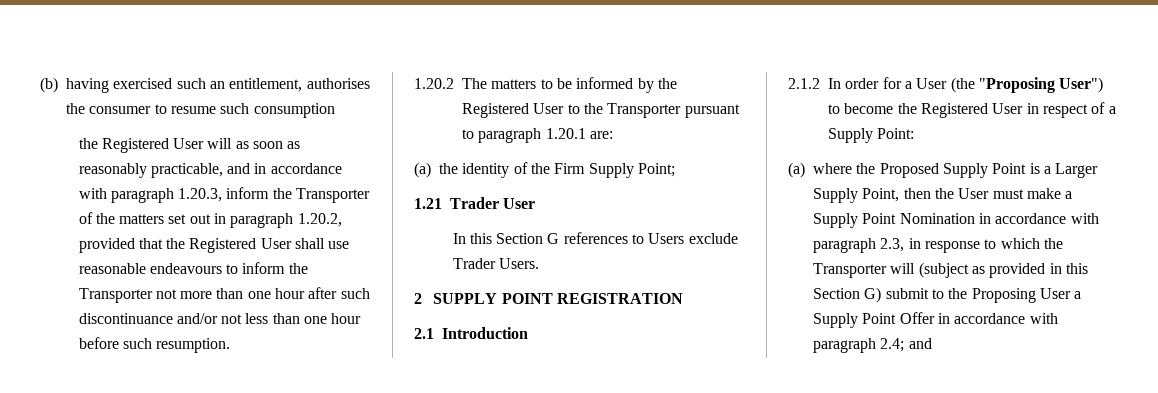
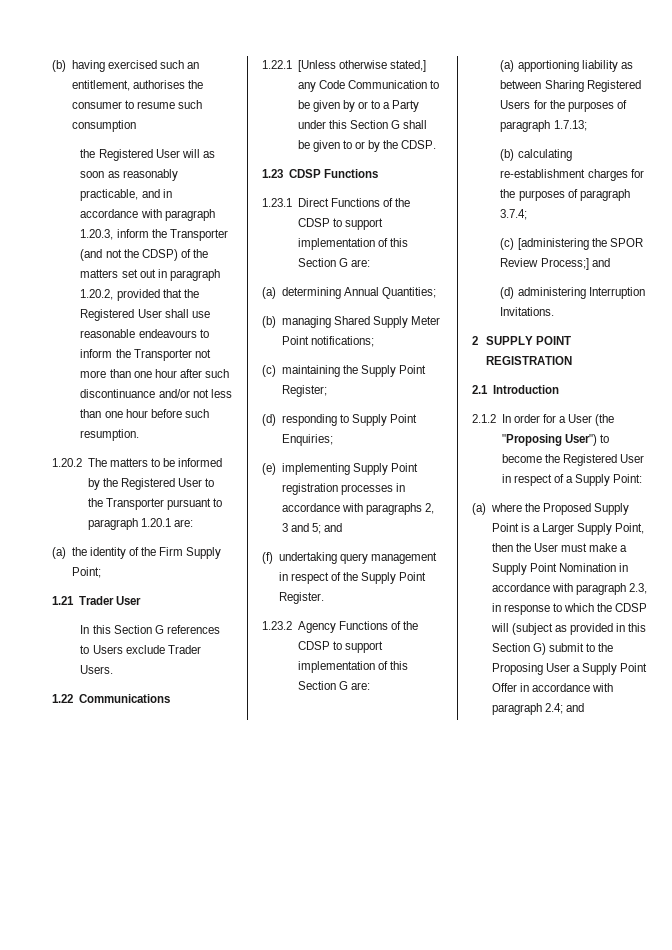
(371, 195) none -> [80,249,178,261] (and not the CDSP)
(539, 263) none -> [52,694,170,703] [262,60,426,72] [297,80,440,92] [297,100,420,112] [297,120,428,129] [297,140,437,152] [262,169,378,178] [262,198,411,207] [297,218,383,230] [297,238,408,250] [297,258,370,267] [262,287,436,299] [262,316,441,328] [281,336,374,347] [262,365,427,377] [281,385,327,397] [262,414,418,426] [281,434,333,446] [262,463,418,475] [281,483,405,495] [281,503,435,515] [281,523,343,534] [262,552,437,564] [278,572,427,584] [278,592,324,604] [262,621,419,633] [297,641,383,653] [297,661,408,673] [297,681,370,690] [500,60,633,72] [500,80,641,92] [500,100,627,112] [500,120,587,132] [500,149,572,161] [500,169,644,181] [500,189,630,201] [500,209,528,220] [500,238,643,250] [500,258,610,270] [500,287,645,299] [500,307,555,316] // 1.22 Communications // 1.22.1 [Unless otherwise stated,] any Code Communication to be given by or to a Party under this Section G shall be given to or by the CDSP. // 1.23 CDSP Functions // 1.23.1 Direct Functions of the CDSP to support implementation of this Section G are: // (a) determining Annual Quantities; // (b) managing Shared Supply Meter Point notifications; // (c) maintaining the Supply Point Register; // (d) responding to Supply Point Enquiries; // (e) implementing Supply Point registration processes in accordance with paragraphs 2, 3 and 5; and // (f) undertaking query management in respect of the Supply Point Register. // 1.23.2 Agency Functions of the CDSP to support implementation of this Section G are: // (a) apportioning liability as between Sharing Registered Users for the purposes of paragraph 1.7.13; // (b) calculating re-establishment charges for the purposes of paragraph 3.7.4; // (c) [administering the SPOR Review Process;] and // (d) administering Interruption Invitations.
[813,263,887,278] Transporter -> [615,603,648,612] CDSP

